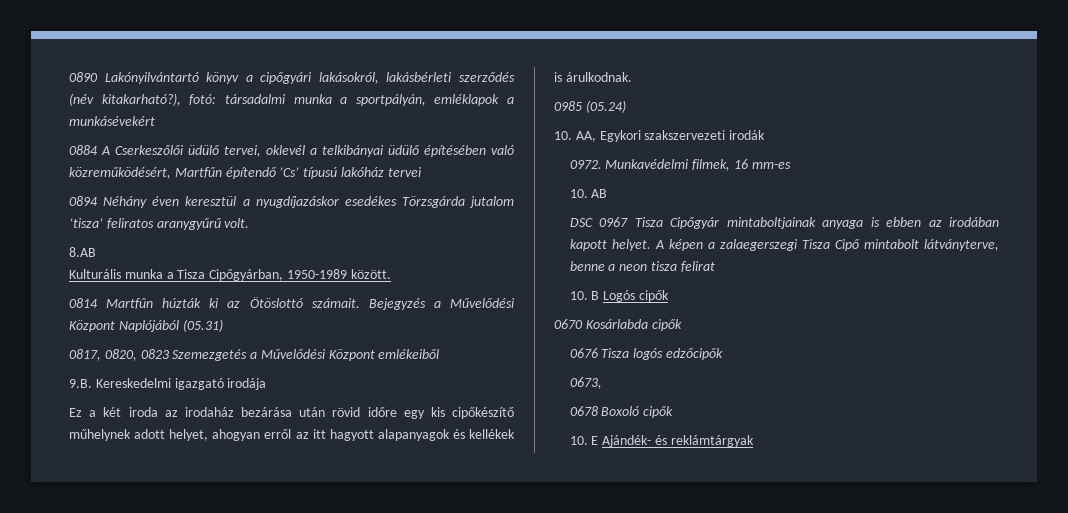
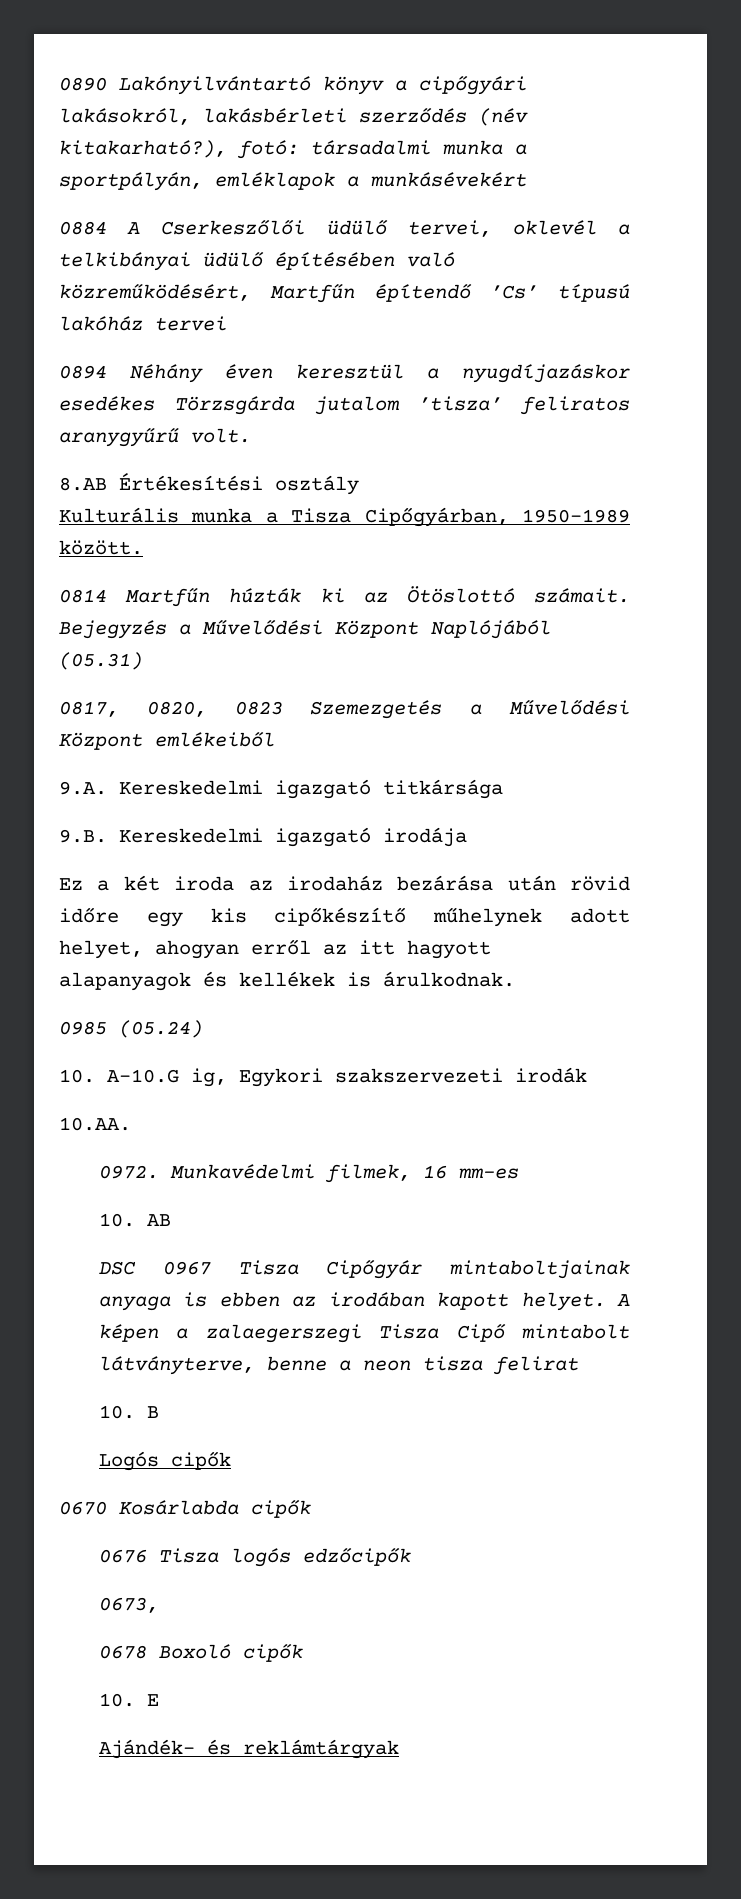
(96, 252) none -> [119,473,359,495] Értékesítési osztály
(440, 354) none -> [59,779,503,799] // 9.A. Kereskedelmi igazgató titkársága
[575,131,596,142] AA, -> [107,1068,227,1087] A-10.G ig,
(766, 135) none -> [59,1117,131,1131] // 10.AA.
(600, 295) none -> (160, 1412) //
(599, 440) none -> (160, 1700) //

